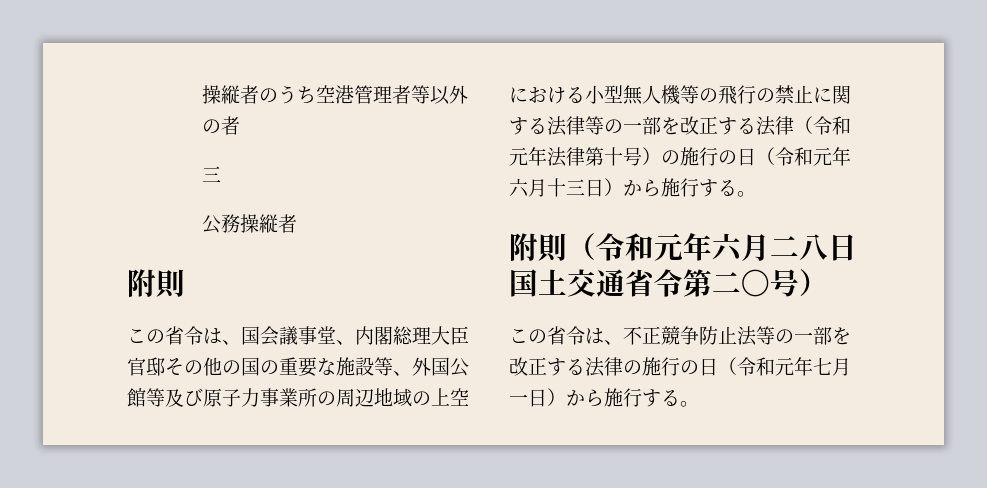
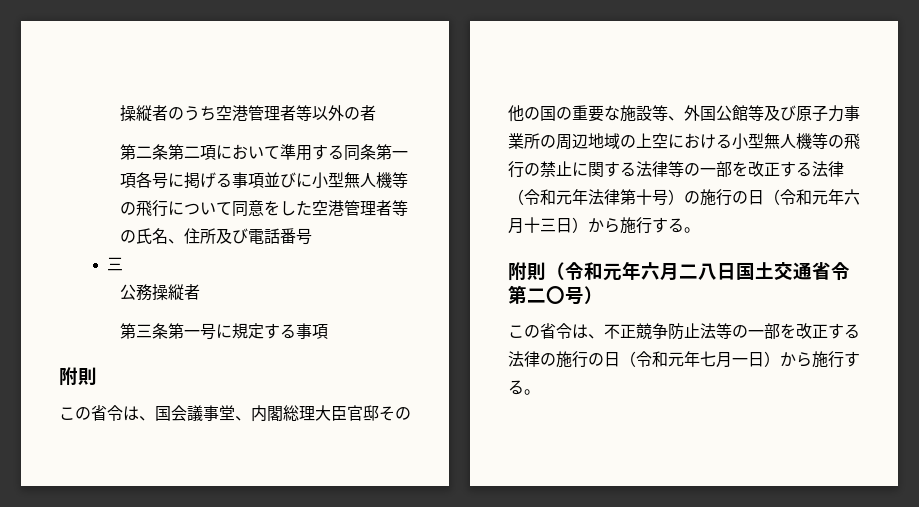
[201,166,221,182] [201,214,297,234] 三 // 公務操縦者 -> [120,144,409,161] [120,172,409,189] [120,200,409,217] [120,228,313,245] [107,257,124,271] [120,284,201,301] [120,323,329,340] 第二条第二項において準用する同条第一項各号に掲げる事項並びに小型無人機等の飛行について同意をした空港管理者等の氏名、住所及び電話番号 // 三 // 公務操縦者 // 第三条第一号に規定する事項

